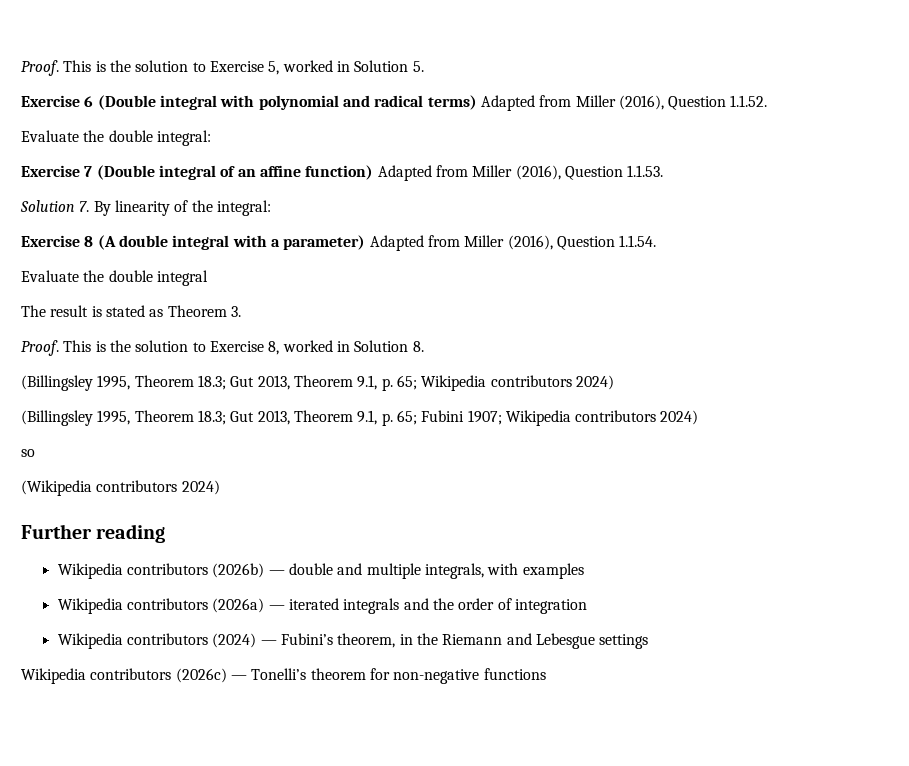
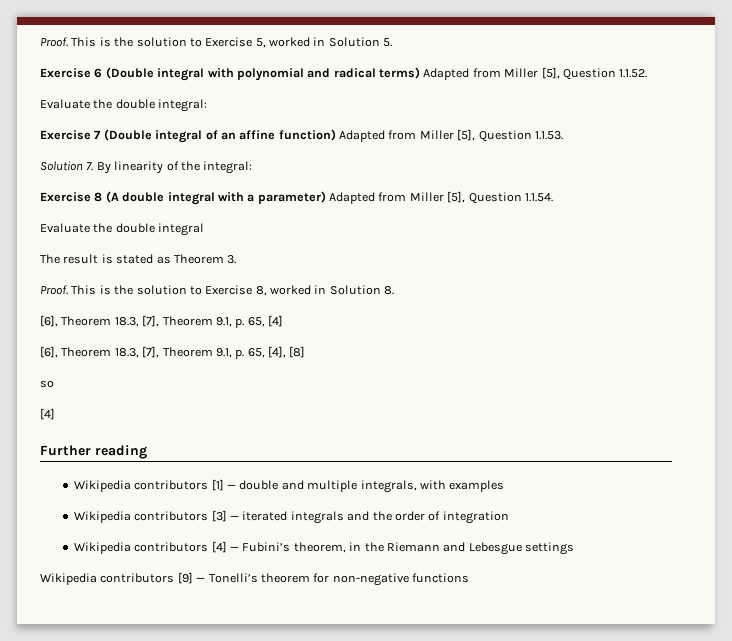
[618,95,664,110] (2016), -> [541,67,560,79] [5],
[515,165,561,180] (2016), -> [457,129,476,141] [5],
[507,235,553,250] (2016), -> [447,191,466,203] [5],
[21,375,614,391] [21,410,699,426] [21,449,35,457] [21,480,220,496] (Billingsley 1995, Theorem 18.3; Gut 2013, Theorem 9.1, p. 65; Wikipedia contributors 2024) // (Billingsley 1995, Theorem 18.3; Gut 2013, Theorem 9.1, p. 65; Fubini 1907; Wikipedia contributors 2024) // so // (Wikipedia contributors 2024) -> [40,315,283,328] [40,346,306,359] [40,380,54,388] [40,408,55,420] [6], Theorem 18.3, [7], Theorem 9.1, p. 65, [4] // [6], Theorem 18.3, [7], Theorem 9.1, p. 65, [4], [8] // so // [4]
[212,563,265,578] (2026b) -> [211,479,224,491] [1]
[212,598,265,613] (2026a) -> [211,510,227,522] [3]
[212,633,257,648] (2024) -> [211,541,227,553] [4]
[175,668,227,683] (2026c) -> [177,572,193,584] [9]

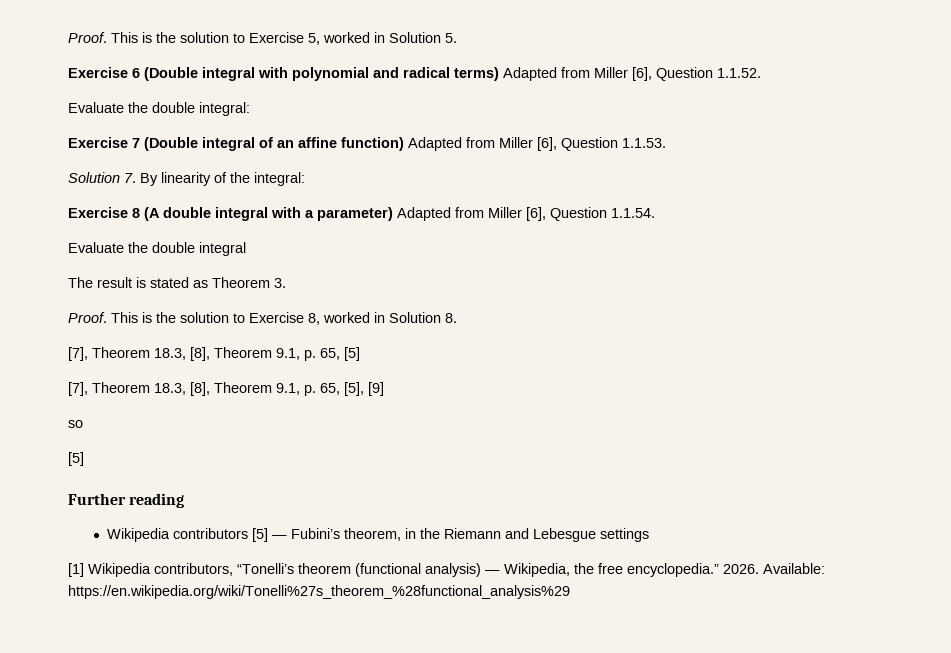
[541,67,560,79] [5], -> [632,67,652,81] [6],
[457,129,476,141] [5], -> [537,137,557,151] [6],
[447,191,466,203] [5], -> [526,207,546,221] [6],
[40,315,283,328] [40,346,306,359] [6], Theorem 18.3, [7], Theorem 9.1, p. 65, [4] // [6], Theorem 18.3, [7], Theorem 9.1, p. 65, [4], [8] -> [68,347,360,361] [68,382,384,396] [7], Theorem 18.3, [8], Theorem 9.1, p. 65, [5] // [7], Theorem 18.3, [8], Theorem 9.1, p. 65, [5], [9]
[40,408,55,420] [4] -> [68,452,84,466] [5]
[211,479,505,493] [73,510,509,524] [73,541,227,554] [1] — double and multiple integrals, with examples // Wikipedia contributors [3] — iterated integrals and the order of integration // Wikipedia contributors [4] -> [252,528,269,542] [5]
[40,572,469,586] Wikipedia contributors [9] — Tonelli’s theorem for non-negative functions -> [68,563,825,577] [68,585,570,599] [1] Wikipedia contributors, “Tonelli’s theorem (functional analysis) — Wikipedia, the free encyclopedia.” 2026. Available: https://en.wikipedia.org/wiki/Tonelli%27s_theorem_%28functional_analysis%29

